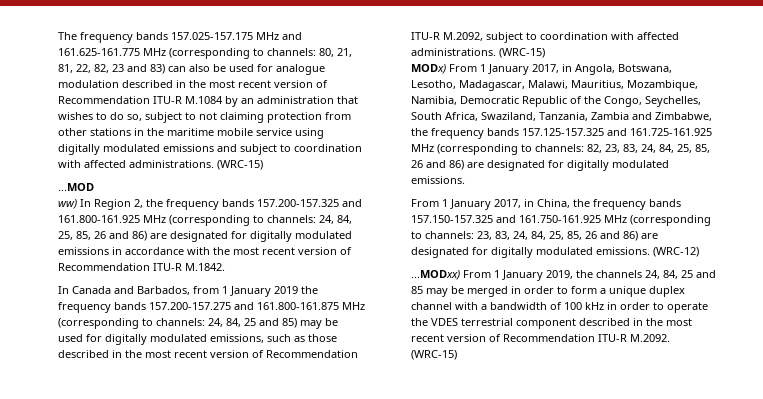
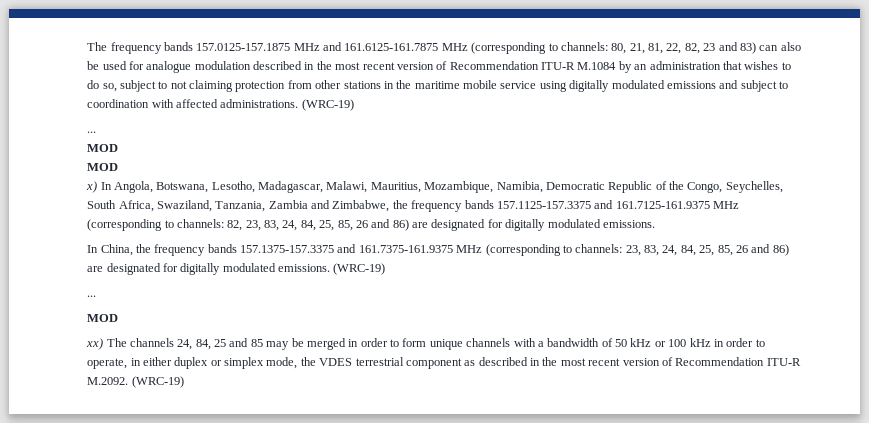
[171,32,254,40] 157.025-157.175 -> [196,43,291,51] 157.0125-157.1875
[58,48,141,56] 161.625-161.775 -> [344,43,439,51] 161.6125-161.7875
[217,160,264,170] [58,183,95,191] [58,199,363,210] [58,215,353,226] [58,231,353,242] [58,247,353,255] [58,263,226,271] [58,286,319,297] [58,302,366,313] [58,318,339,329] [58,334,338,345] [58,350,359,358] [411,32,680,43] [411,48,546,58] [411,64,573,75] (WRC-15) // ...MOD // ww) In Region 2, the frequency bands 157.200-157.325 and 161.800-161.925 MHz (corresponding to channels: 24, 84, 25, 85, 26 and 86) are designated for digitally modulated emissions in accordance with the most recent version of Recommendation ITU-R M.1842. // In Canada and Barbados, from 1 January 2019 the frequency bands 157.200-157.275 and 161.800-161.875 MHz (corresponding to channels: 24, 84, 25 and 85) may be used for digitally modulated emissions, such as those described in the most recent version of Recommendation ITU-R M.2092, subject to coordination with affected administrations. (WRC-15) // MODx) From 1 January 2017, in -> [301,99,354,111] [87,131,97,133] [87,144,119,152] [87,163,119,171] [86,181,112,193] (WRC-19) // ... // MOD // MOD // x) In
[522,128,713,136] 157.125-157.325 and 161.725-161.925 -> [496,200,710,209] 157.1125-157.3375 and 161.7125-161.9375
[411,199,535,210] From 1 January 2017, in -> [87,245,99,253] In
[411,215,602,223] 157.150-157.325 and 161.750-161.925 -> [240,244,453,253] 157.1375-157.3375 and 161.7375-161.9375
[653,247,700,257] [411,270,594,281] (WRC-12) // ...MODxx) From 1 January 2019, the -> [333,263,386,275] [87,295,97,297] [87,314,119,322] [86,338,127,350] (WRC-19) // ... // MOD // xx) The
[600,286,686,297] [411,302,453,310] a unique duplex channel -> [429,338,511,350] unique channels
(563, 306) none -> [615,338,666,347] 50 kHz or
[667,302,709,313] operate -> [87,357,298,369] operate, in either duplex or simplex mode,
(577, 323) none -> [464,360,476,366] as
[411,350,458,360] (WRC-15) -> [131,376,184,388] (WRC-19)

